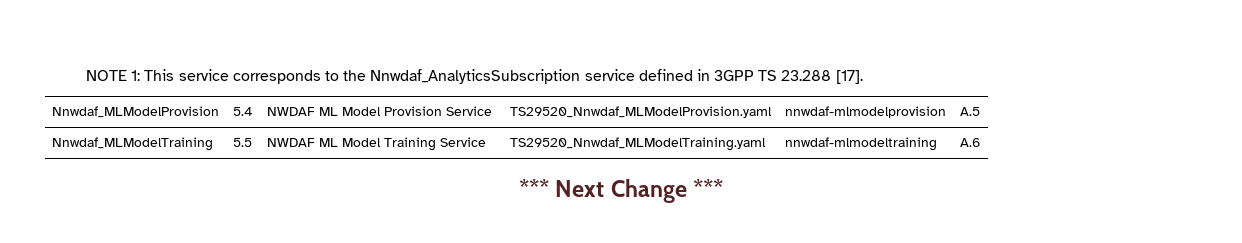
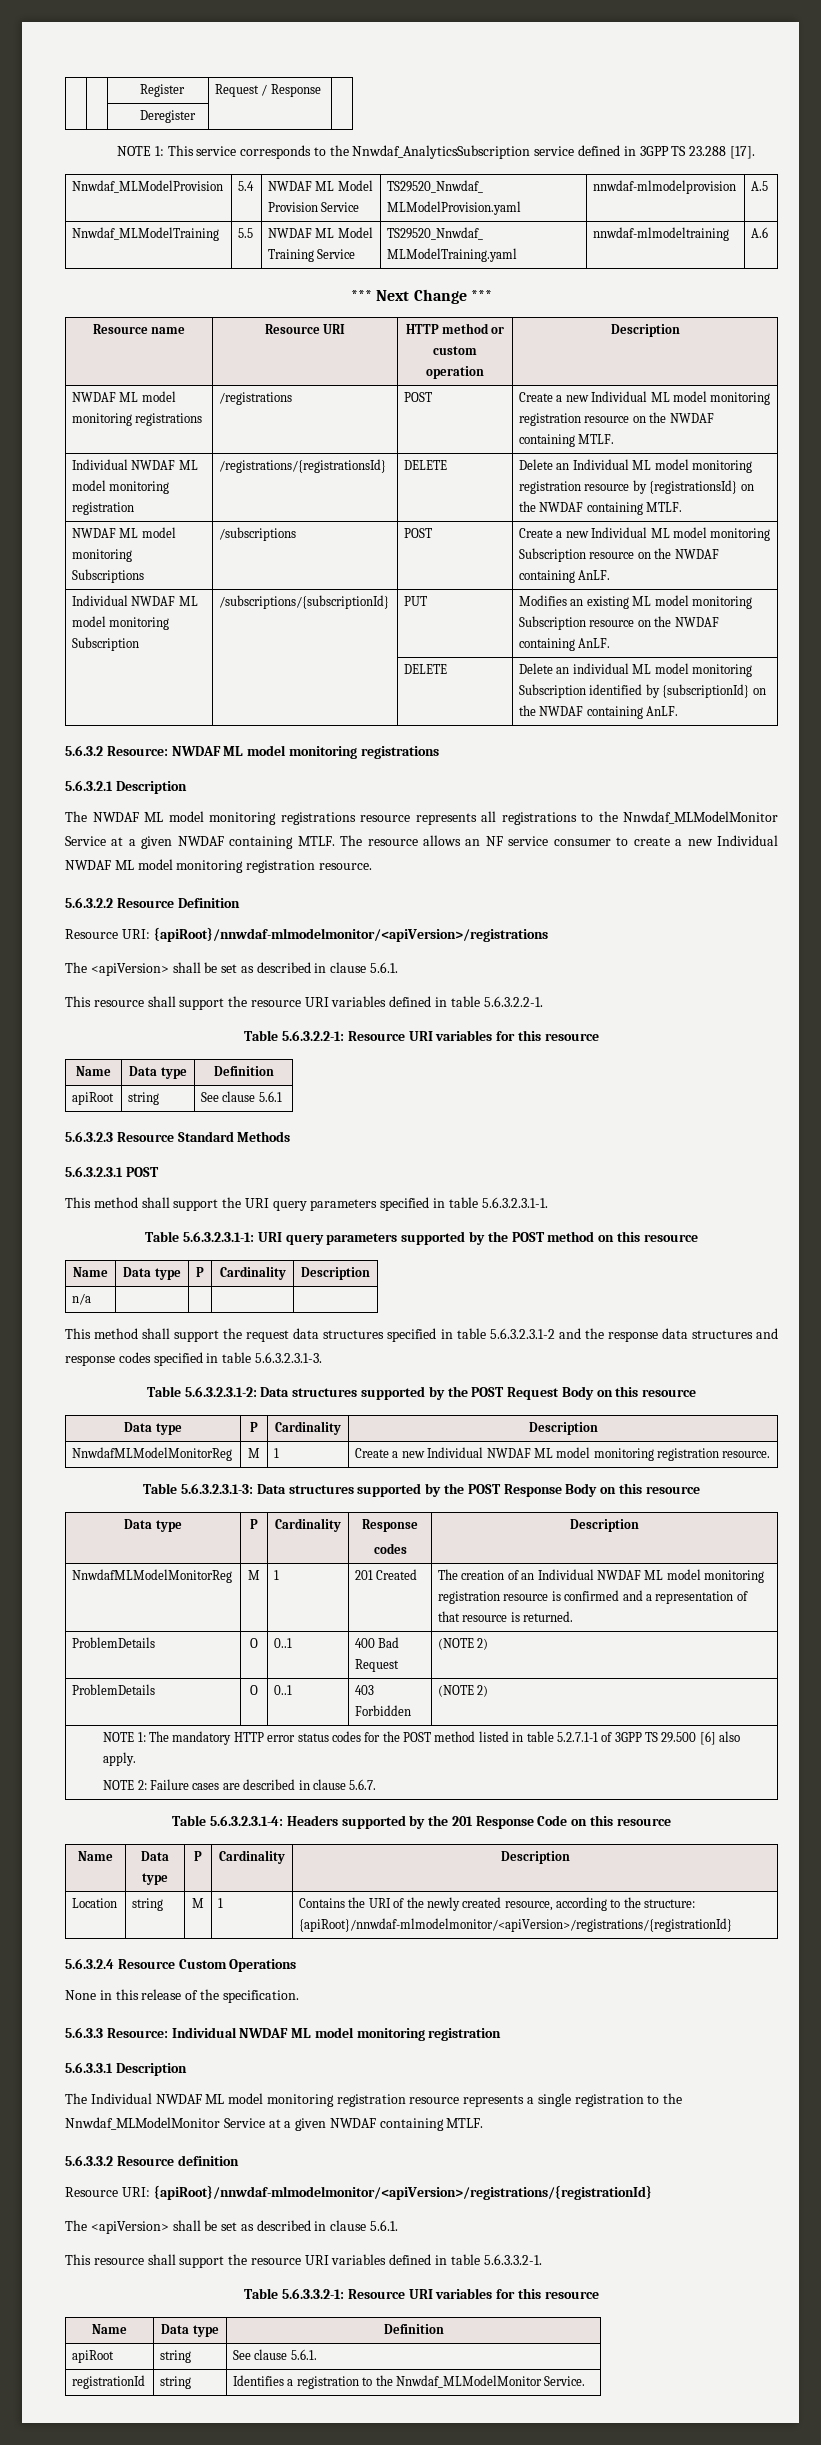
(86, 75) none -> [140,84,186,97] [215,84,321,97] [140,110,197,123] | | Register | Request / Response | // | | Deregister | | //
(724, 188) none -> [92,324,186,334] [264,324,346,334] [405,323,505,334] [433,346,477,355] [426,366,484,379] [610,324,680,337] [72,391,176,402] [72,413,203,426] [219,392,293,405] [404,392,433,402] [519,391,771,405] [519,412,714,426] [519,434,615,447] [72,459,198,470] [72,480,170,494] [72,502,135,515] [219,459,387,473] [404,460,448,470] [519,459,752,473] [519,480,754,494] [519,501,683,515] [72,527,176,538] [72,549,133,562] [72,569,145,583] [219,527,297,541] [404,528,433,538] [519,527,771,541] [519,548,719,562] [519,570,611,583] [72,595,198,606] [72,616,170,630] [72,637,140,651] [219,595,390,609] [404,596,428,606] [519,595,752,609] [519,616,719,630] [519,638,611,651] [404,664,448,674] [519,663,752,677] [519,684,766,698] [519,705,679,719] [65,745,439,759] [65,780,187,794] [65,811,778,825] [65,835,779,849] [65,859,372,873] [65,897,240,908] [65,927,548,942] [65,962,399,976] [65,996,543,1010] [244,1030,599,1041] [76,1066,111,1076] [129,1066,187,1079] [213,1066,274,1076] [72,1092,115,1105] [128,1092,160,1105] [201,1091,282,1102] [65,1131,291,1142] [65,1166,159,1177] [65,1197,548,1211] [145,1231,698,1245] [73,1267,108,1277] [123,1267,181,1280] [196,1267,204,1277] [219,1266,286,1280] [301,1267,370,1280] [72,1293,92,1305] [65,1328,778,1342] [65,1352,322,1366] [146,1386,697,1400] [124,1422,182,1435] [250,1422,258,1432] [275,1421,341,1435] [528,1422,598,1435] [72,1447,233,1461] [248,1448,260,1458] [274,1448,280,1458] [355,1447,771,1461] [143,1483,700,1497] [124,1519,182,1532] [250,1519,258,1529] [275,1518,341,1532] [362,1519,418,1532] [373,1543,407,1554] [570,1519,639,1532] [72,1569,233,1583] [248,1570,260,1580] [274,1570,280,1580] [355,1569,418,1580] [438,1569,765,1583] [438,1590,748,1604] [438,1611,574,1622] [72,1637,156,1648] [250,1638,258,1648] [274,1638,293,1648] [355,1637,400,1648] [355,1659,400,1672] [438,1638,489,1650] [72,1684,156,1695] [250,1685,258,1695] [274,1685,293,1695] [355,1685,375,1695] [355,1705,412,1716] [438,1685,489,1697] [103,1731,741,1745] [103,1752,137,1766] [103,1779,377,1790] [172,1815,671,1829] [78,1851,113,1861] [141,1851,169,1861] [142,1873,168,1885] [194,1851,202,1861] [219,1850,285,1864] [500,1851,570,1864] [72,1898,118,1908] [132,1898,164,1911] [192,1898,204,1908] [218,1898,224,1908] [299,1897,696,1911] [299,1918,733,1932] [65,1958,297,1972] [65,1989,299,2003] [65,2027,502,2041] [65,2062,187,2076] [65,2093,683,2107] [65,2117,484,2131] [65,2155,239,2166] [65,2185,652,2200] [65,2220,399,2234] [65,2254,542,2268] [244,2288,599,2299] [92,2324,127,2334] [161,2324,219,2337] [383,2324,444,2334] [72,2350,115,2363] [160,2350,192,2363] [233,2349,317,2360] [72,2375,146,2389] [160,2376,192,2389] [233,2375,586,2389] // Resource name | Resource URI | HTTP method or custom operation | Description // NWDAF ML model monitoring registrations | /registrations | POST | Create a new Individual ML model monitoring registration resource on the NWDAF containing MTLF. // Individual NWDAF ML model monitoring registration | /registrations/{registrationsId} | DELETE | Delete an Individual ML model monitoring registration resource by {registrationsId} on the NWDAF containing MTLF. // NWDAF ML model monitoring Subscriptions | /subscriptions | POST | Create a new Individual ML model monitoring Subscription resource on the NWDAF containing AnLF. // Individual NWDAF ML model monitoring Subscription | /subscriptions/{subscriptionId} | PUT | Modifies an existing ML model monitoring Subscription resource on the NWDAF containing AnLF. // | | DELETE | Delete an individual ML model monitoring Subscription identified by {subscriptionId} on the NWDAF containing AnLF. // 5.6.3.2 Resource: NWDAF ML model monitoring registrations // 5.6.3.2.1 Description // The NWDAF ML model monitoring registrations resource represents all registrations to the Nnwdaf_MLModelMonitor Service at a given NWDAF containing MTLF. The resource allows an NF service consumer to create a new Individual NWDAF ML model monitoring registration resource. // 5.6.3.2.2 Resource Definition // Resource URI: {apiRoot}/nnwdaf-mlmodelmonitor/<apiVersion>/registrations // The <apiVersion> shall be set as described in clause 5.6.1. // This resource shall support the resource URI variables defined in table 5.6.3.2.2-1. // Table 5.6.3.2.2-1: Resource URI variables for this resource // Name | Data type | Definition // apiRoot | string | See clause 5.6.1 // 5.6.3.2.3 Resource Standard Methods // 5.6.3.2.3.1 POST // This method shall support the URI query parameters specified in table 5.6.3.2.3.1-1. // Table 5.6.3.2.3.1-1: URI query parameters supported by the POST method on this resource // Name | Data type | P | Cardinality | Description // n/a | | | | // This method shall support the request data structures specified in table 5.6.3.2.3.1-2 and the response data structures and response codes specified in table 5.6.3.2.3.1-3. // Table 5.6.3.2.3.1-2: Data structures supported by the POST Request Body on this resource // Data type | P | Cardinality | Description // NnwdafMLModelMonitorReg | M | 1 | Create a new Individual NWDAF ML model monitoring registration resource. // Table 5.6.3.2.3.1-3: Data structures supported by the POST Response Body on this resource // Data type | P | Cardinality | Response // codes | Description // NnwdafMLModelMonitorReg | M | 1 | 201 Created | The creation of an Individual NWDAF ML model monitoring registration resource is confirmed and a representation of that resource is returned. // ProblemDetails | O | 0..1 | 400 Bad Request | (NOTE 2) // ProblemDetails | O | 0..1 | 403 Forbidden | (NOTE 2) // NOTE 1: The mandatory HTTP error status codes for the POST method listed in table 5.2.7.1-1 of 3GPP TS 29.500 [6] also apply. // NOTE 2: Failure cases are described in clause 5.6.7. // Table 5.6.3.2.3.1-4: Headers supported by the 201 Response Code on this resource // Name | Data type | P | Cardinality | Description // Location | string | M | 1 | Contains the URI of the newly created resource, according to the structure: {apiRoot}/nnwdaf-mlmodelmonitor/<apiVersion>/registrations/{registrationId} // 5.6.3.2.4 Resource Custom Operations // None in this release of the specification. // 5.6.3.3 Resource: Individual NWDAF ML model monitoring registration // 5.6.3.3.1 Description // The Individual NWDAF ML model monitoring registration resource represents a single registration to the Nnwdaf_MLModelMonitor Service at a given NWDAF containing MTLF. // 5.6.3.3.2 Resource definition // Resource URI: {apiRoot}/nnwdaf-mlmodelmonitor/<apiVersion>/registrations/{registrationId} // The <apiVersion> shall be set as described in clause 5.6.1. // This resource shall support the resource URI variables defined in table 5.6.3.3.2-1. // Table 5.6.3.3.2-1: Resource URI variables for this resource // Name | Data type | Definition // apiRoot | string | See clause 5.6.1. // registrationId | string | Identifies a registration to the Nnwdaf_MLModelMonitor Service.

